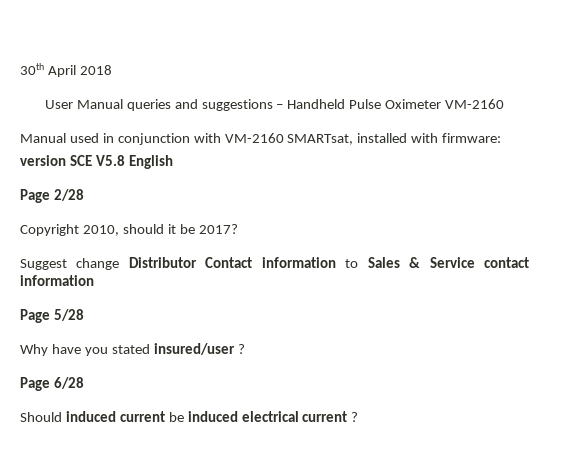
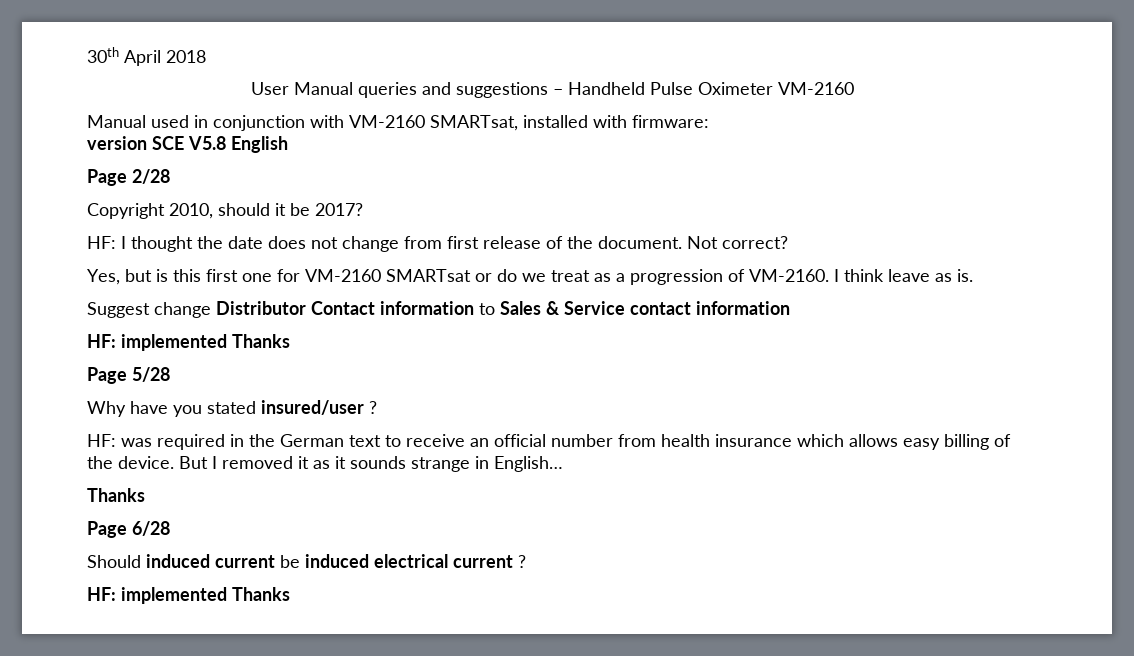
(238, 229) none -> [87,236,788,252] [87,269,973,285] // HF: I thought the date does not change from first release of the document. Not correct? // Yes, but is this first one for VM-2160 SMARTsat or do we treat as a progression of VM-2160. I think leave as is.
(94, 280) none -> [87,334,290,351] // HF: implemented Thanks
(245, 349) none -> [87,434,1011,450] [87,456,563,472] [87,488,145,502] // HF: was required in the German text to receive an official number from health insurance which allows easy billing of the device. But I removed it as it sounds strange in English… // Thanks
(359, 417) none -> [87,587,290,604] // HF: implemented Thanks

